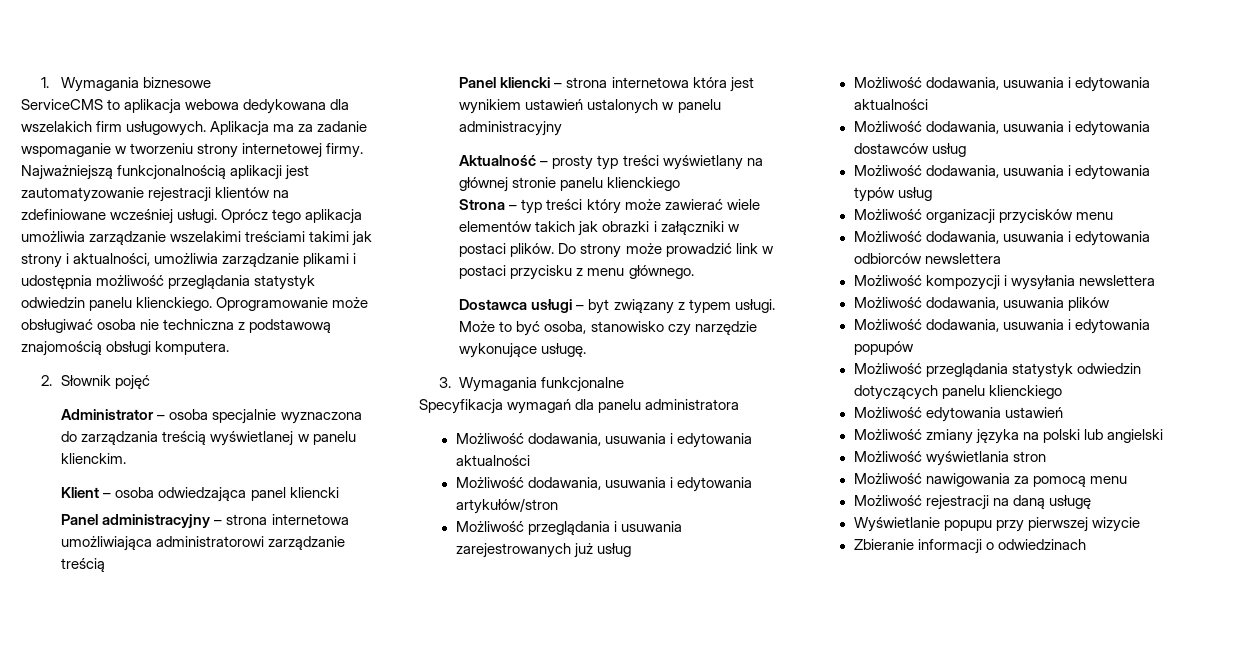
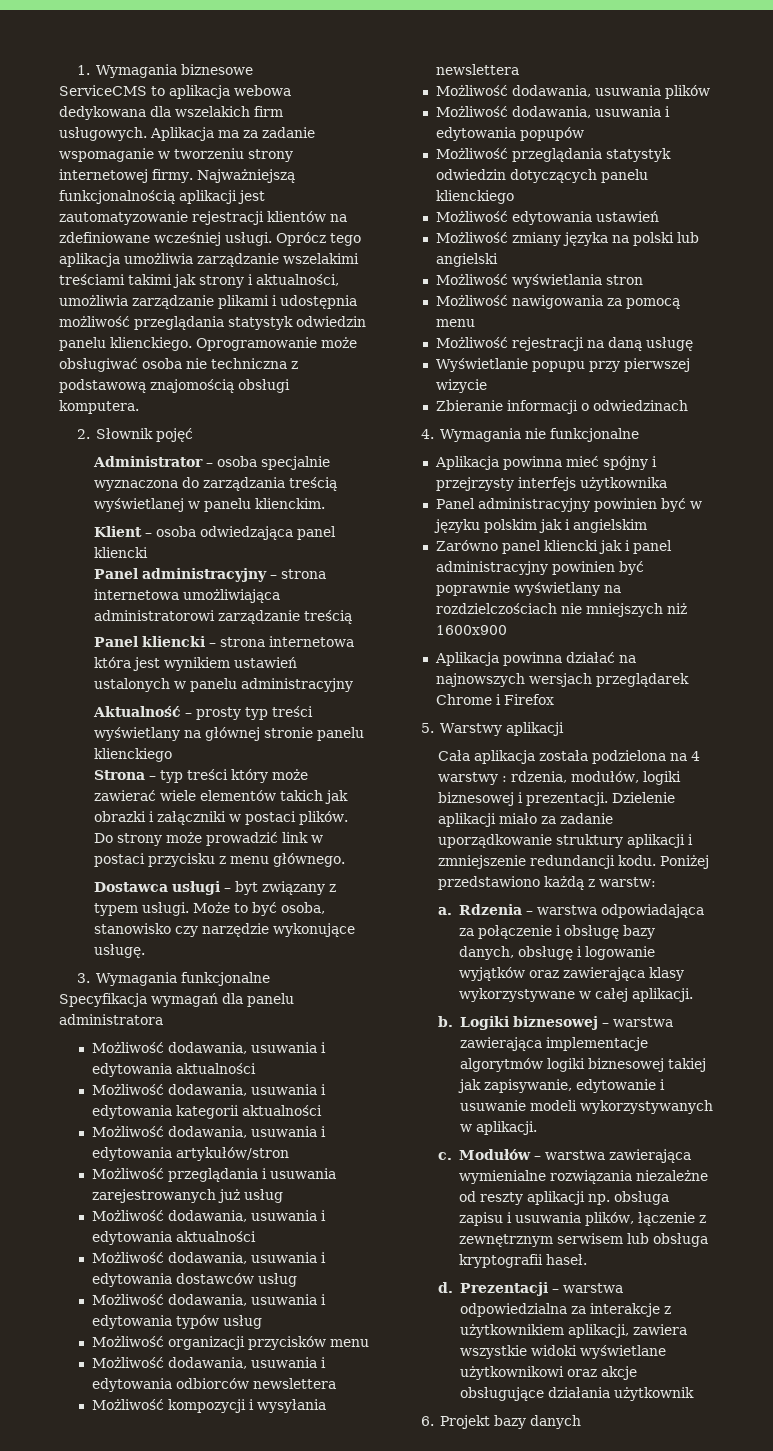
(530, 460) none -> [91,1084,326,1096] [91,1105,322,1119] // Możliwość dodawania, usuwania i edytowania kategorii aktualności
(1086, 544) none -> [420,428,640,442] [434,456,657,470] [435,477,667,491] [435,498,702,512] [433,519,647,533] [435,540,672,554] [435,561,644,575] [435,582,621,596] [435,603,687,617] [435,625,507,635] [434,652,636,666] [435,673,689,687] [435,694,554,705] [420,722,565,736] [438,750,701,764] [438,771,682,785] [438,792,676,806] [438,813,614,827] [438,834,694,848] [438,855,710,869] [438,876,657,890] [438,904,705,918] [459,925,656,939] [459,946,656,960] [459,967,685,981] [459,988,694,1002] [438,1016,674,1030] [460,1037,649,1051] [460,1058,707,1072] [458,1079,666,1093] [460,1100,714,1114] [460,1121,538,1135] [438,1149,692,1163] [459,1170,709,1184] [459,1191,670,1205] [459,1212,707,1226] [459,1233,709,1247] [459,1254,588,1268] [438,1282,624,1296] [460,1303,672,1317] [460,1324,688,1338] [460,1345,667,1359] [460,1366,638,1380] [460,1387,695,1401] [420,1415,582,1429] // 4. Wymagania nie funkcjonalne // Aplikacja powinna mieć spójny i przejrzysty interfejs użytkownika // Panel administracyjny powinien być w języku polskim jak i angielskim // Zarówno panel kliencki jak i panel administracyjny powinien być poprawnie wyświetlany na rozdzielczościach nie mniejszych niż 1600x900 // Aplikacja powinna działać na najnowszych wersjach przeglądarek Chrome i Firefox // 5. Warstwy aplikacji // Cała aplikacja została podzielona na 4 warstwy : rdzenia, modułów, logiki biznesowej i prezentacji. Dzielenie aplikacji miało za zadanie uporządkowanie struktury aplikacji i zmniejszenie redundancji kodu. Poniżej przedstawiono każdą z warstw: // a. Rdzenia – warstwa odpowiadająca za połączenie i obsługę bazy danych, obsługę i logowanie wyjątków oraz zawierająca klasy wykorzystywane w całej aplikacji. // b. Logiki biznesowej – warstwa zawierająca implementacje algorytmów logiki biznesowej takiej jak zapisywanie, edytowanie i usuwanie modeli wykorzystywanych w aplikacji. // c. Modułów – warstwa zawierająca wymienialne rozwiązania niezależne od reszty aplikacji np. obsługa zapisu i usuwania plików, łączenie z zewnętrznym serwisem lub obsługa kryptografii haseł. // d. Prezentacji – warstwa odpowiedzialna za interakcje z użytkownikiem aplikacji, zawiera wszystkie widoki wyświetlane użytkownikowi oraz akcje obsługujące działania użytkownik // 6. Projekt bazy danych

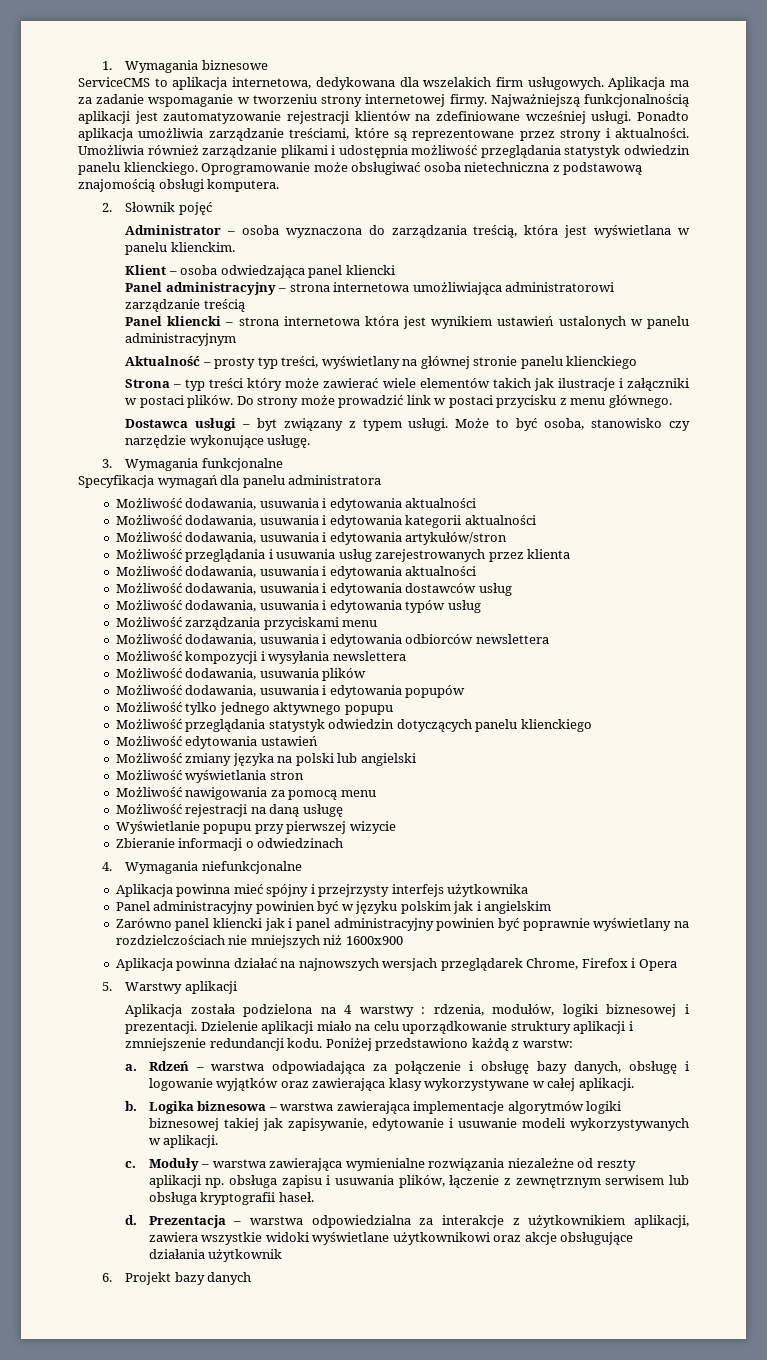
[234,85,291,96] webowa -> [232,77,312,89] internetowa,
[276,232,361,246] Oprócz tego -> [637,111,689,121] Ponadto
[283,253,359,264] [59,274,339,288] [59,295,128,306] wszelakimi treściami takimi jak strony i aktualności, umożliwia -> [289,128,689,141] [78,145,199,155] treściami, które są reprezentowane przez strony i aktualności. Umożliwia również
[186,358,287,369] nie techniczna -> [464,162,550,172] nietechniczna
[261,456,331,470] specjalnie -> (279, 230) none
[289,477,338,491] [94,498,185,512] treścią wyświetlanej -> [473,225,672,238] treścią, która jest wyświetlana
[241,678,354,692] administracyjny -> [125,333,237,346] administracyjnym
[272,706,314,717] treści -> [281,356,319,368] treści,
[94,811,147,822] obrazki -> [557,378,615,391] ilustracje
[91,1189,283,1203] zarejestrowanych już usług -> [338,549,571,562] usług zarejestrowanych przez klienta
[167,1336,326,1350] organizacji przycisków -> [185,617,339,630] zarządzania przyciskami
(584, 134) none -> [115,702,393,715] // Możliwość tylko jednego aktywnego popupu
[525,428,640,442] nie funkcjonalne -> [201,861,302,874] niefunkcjonalne
[435,694,554,705] Chrome i Firefox -> [526,958,677,971] Chrome, Firefox i Opera
[438,750,536,764] Cała aplikacja -> [125,1004,183,1017] Aplikacja
[541,813,614,824] za zadanie -> [355,1021,399,1031] na celu
[459,904,523,915] Rdzenia -> [148,1061,189,1071] Rdzeń
[460,1016,599,1030] Logiki biznesowej -> [148,1101,267,1114] Logika biznesowa
[459,1149,532,1160] Modułów -> [148,1158,199,1171] Moduły
[460,1282,549,1296] Prezentacji -> [148,1215,226,1228] Prezentacja

